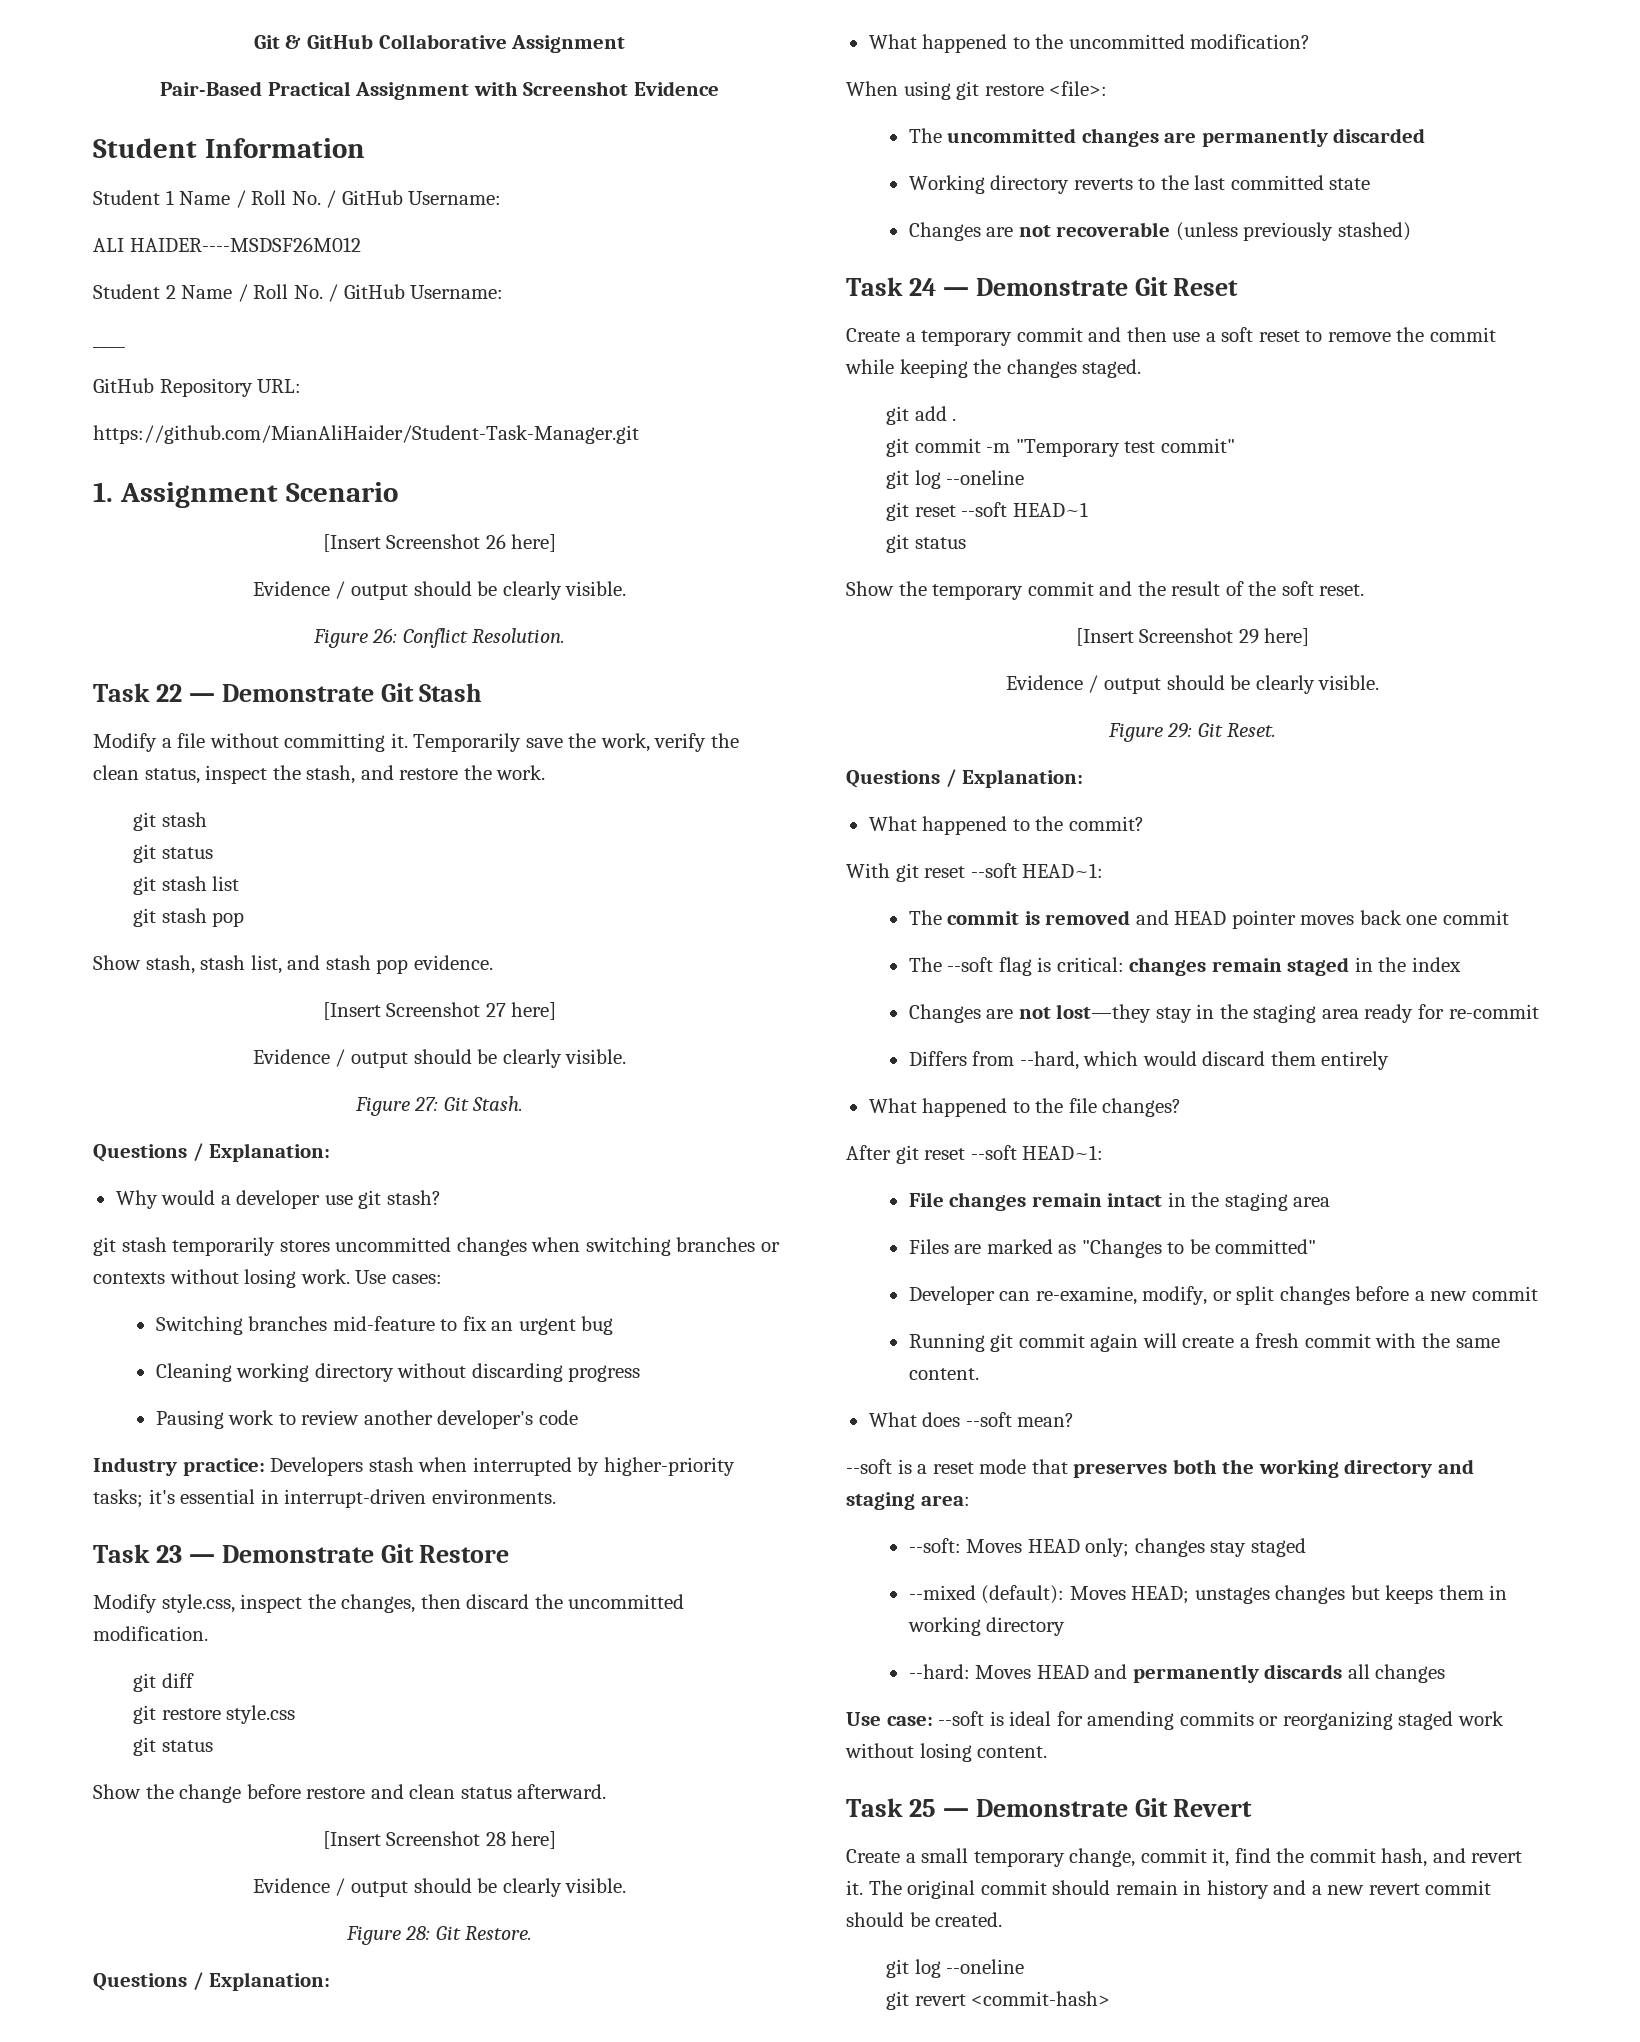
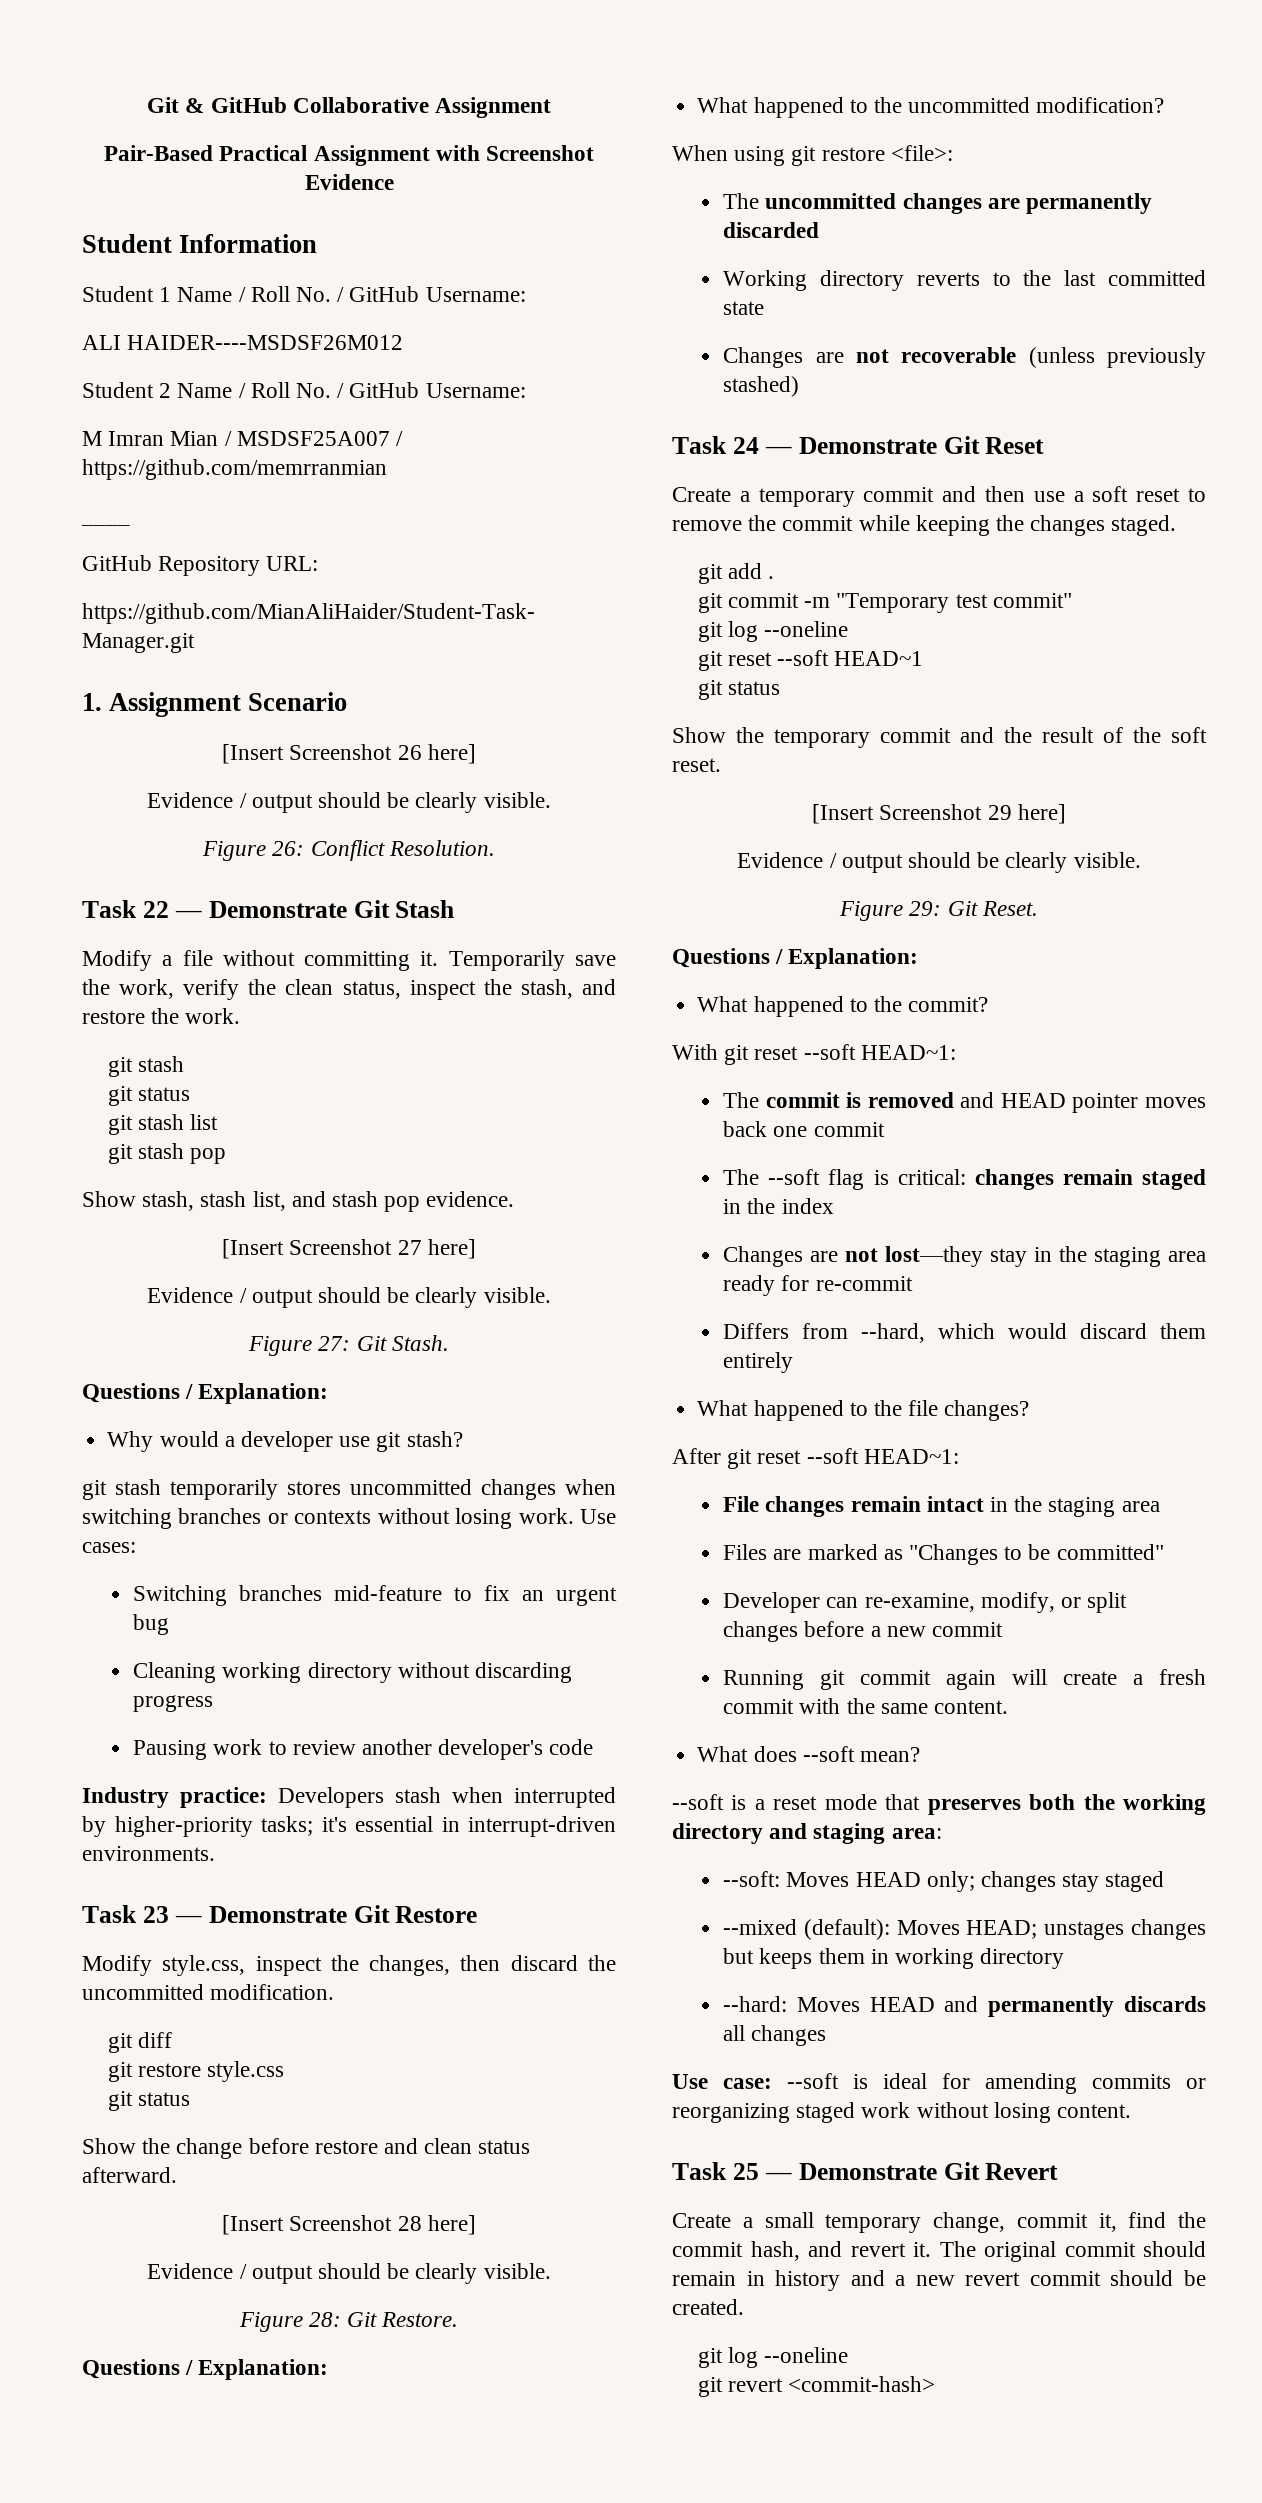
(504, 292) none -> [82,431,404,446] [82,459,387,480] // M Imran Mian / MSDSF25A007 / https://github.com/memrranmian

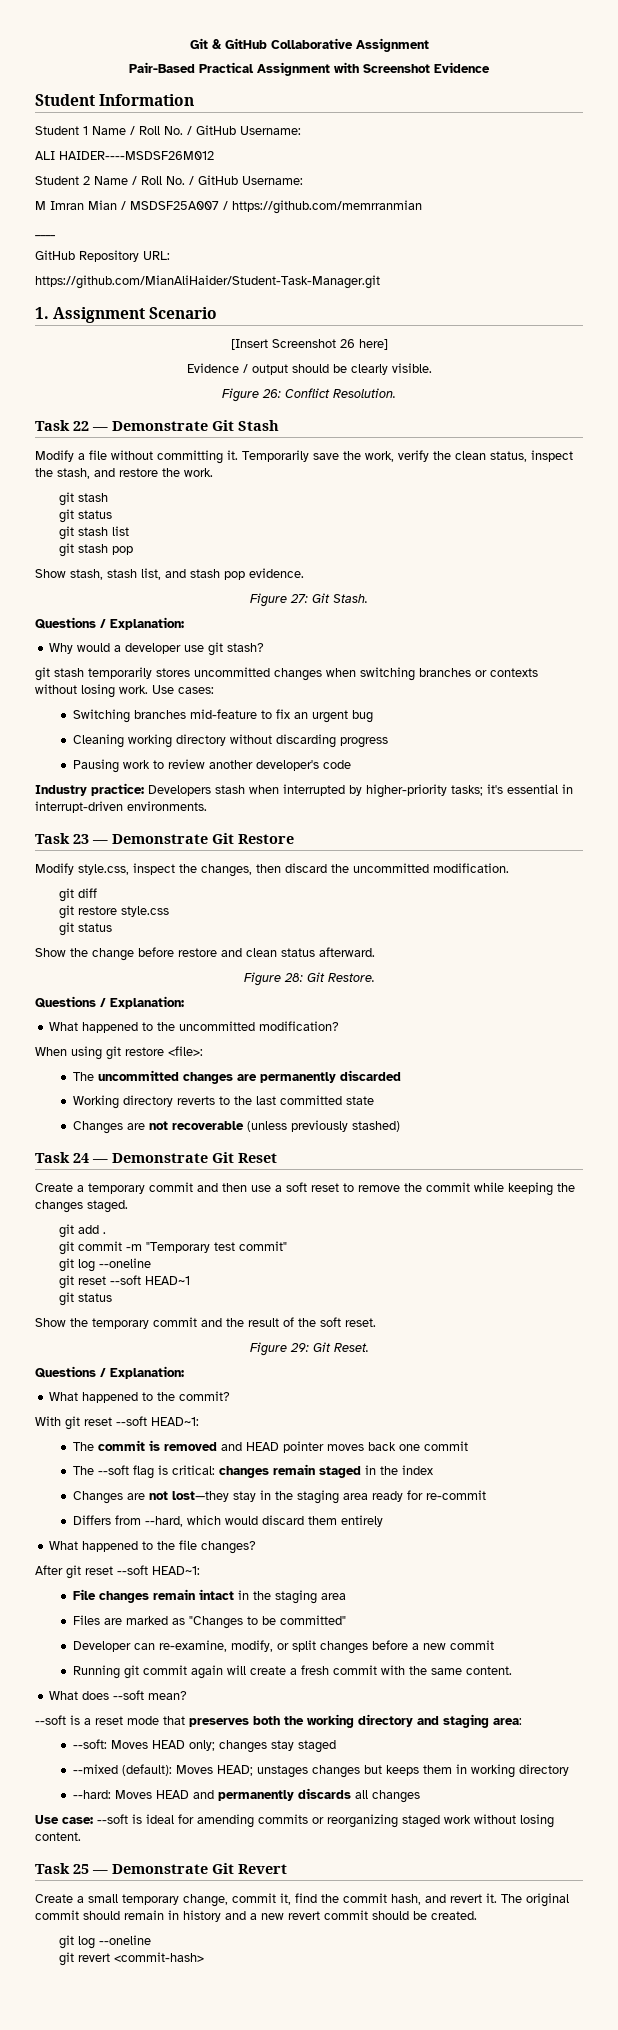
[222,1239,476,1259] [147,1287,551,1308] // [Insert Screenshot 27 here] // Evidence / output should be clearly visible. -> (304, 573) none
[222,2215,476,2235] [147,2263,551,2284] // [Insert Screenshot 28 here] // Evidence / output should be clearly visible. -> (375, 952) none
[812,804,1066,824] [737,852,1141,873] // [Insert Screenshot 29 here] // Evidence / output should be clearly visible. -> (376, 1322) none

